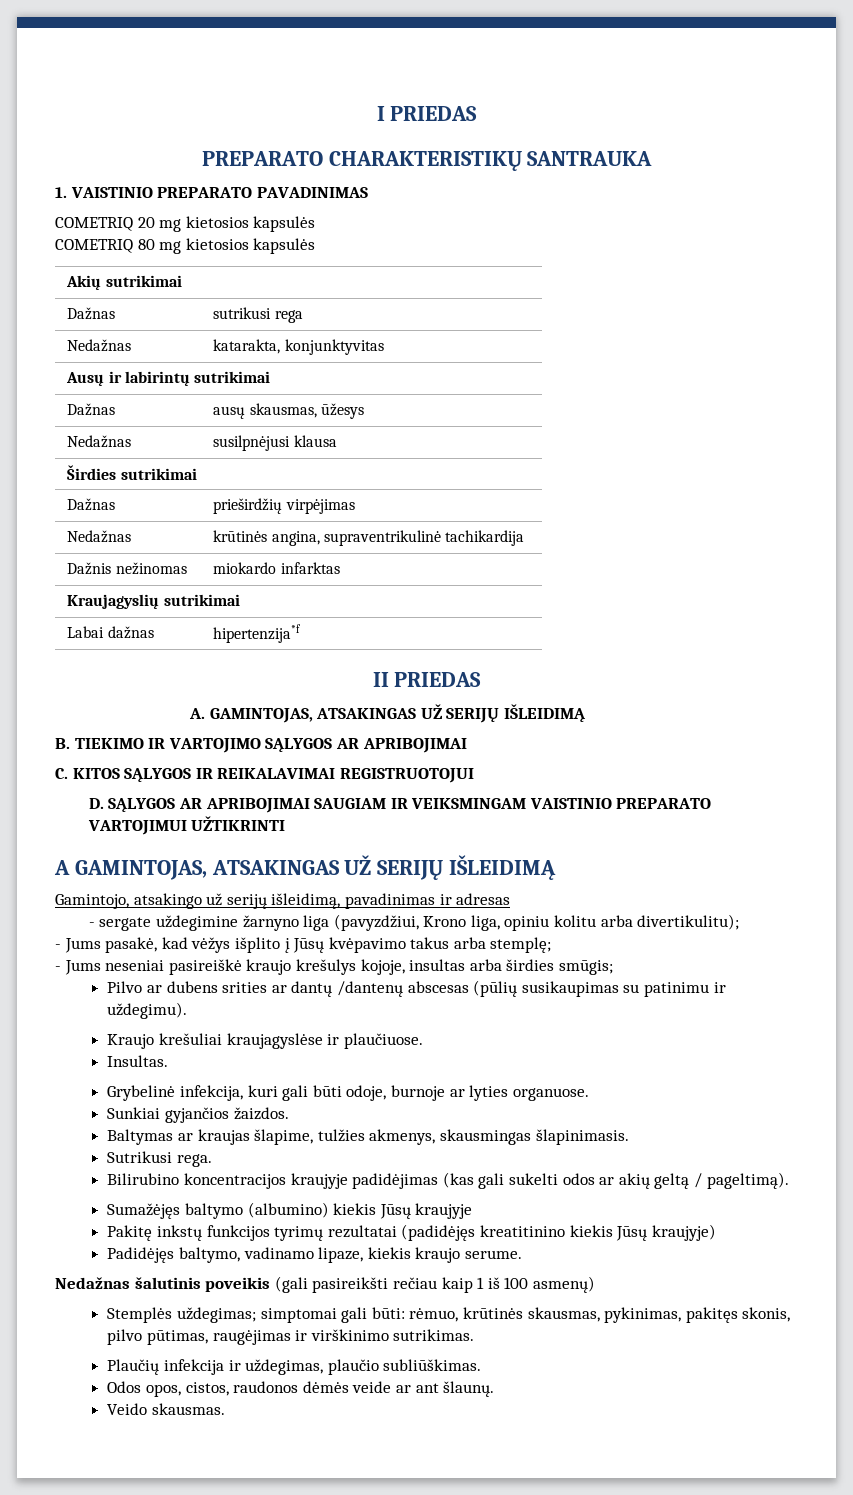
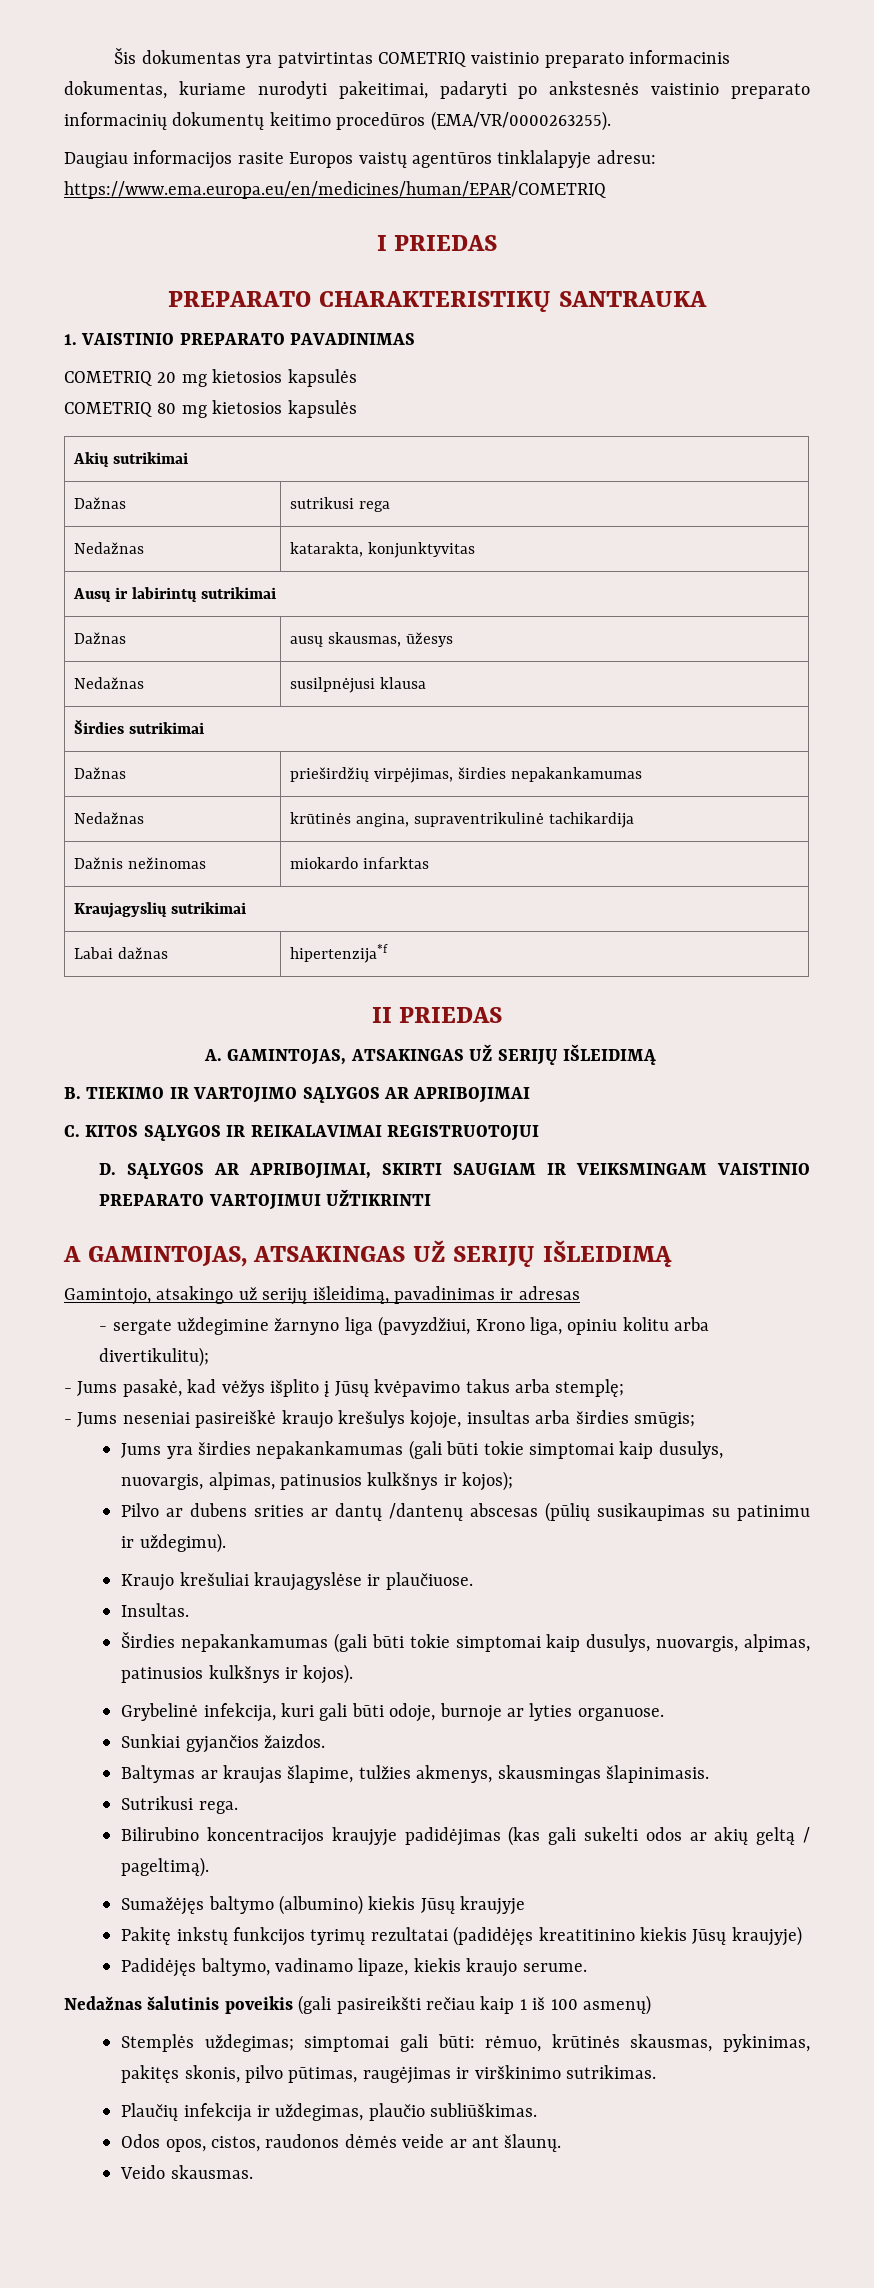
(376, 113) none -> [114,48,731,68] [64,81,810,99] [64,111,611,131] [64,150,656,169] [64,181,606,199] Šis dokumentas yra patvirtintas COMETRIQ vaistinio preparato informacinis dokumentas, kuriame nurodyti pakeitimai, padaryti po ankstesnės vaistinio preparato informacinių dokumentų keitimo procedūros (EMA/VR/0000263255). // Daugiau informacijos rasite Europos vaistų agentūros tinklalapyje adresu: https://www.ema.europa.eu/en/medicines/human/EPAR/COMETRIQ //
[285,499,355,514] virpėjimas -> [374,767,643,783] virpėjimas, širdies nepakankamumas
[205,798,310,813] APRIBOJIMAI -> [249,1163,443,1179] APRIBOJIMAI, SKIRTI
(613, 967) none -> [121,1440,723,1460] [121,1471,514,1491] // Jums yra širdies nepakankamumas (gali būti tokie simptomai kaip dusulys, nuovargis, alpimas, patinusios kulkšnys ir kojos);
(169, 1061) none -> [121,1632,810,1653] [121,1664,354,1684] // Širdies nepakankamumas (gali būti tokie simptomai kaip dusulys, nuovargis, alpimas, patinusios kulkšnys ir kojos).

